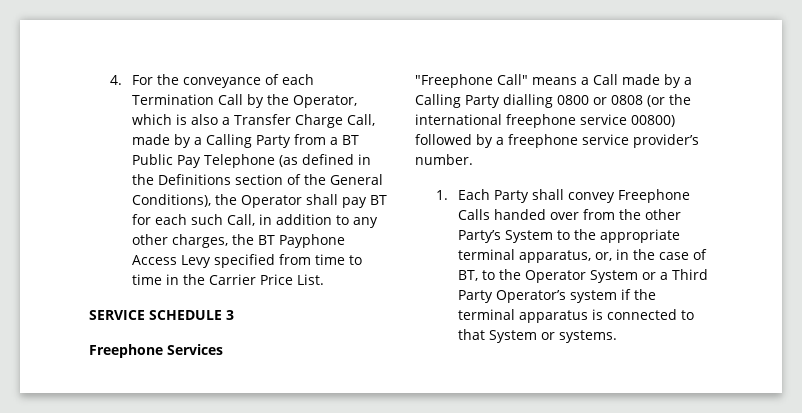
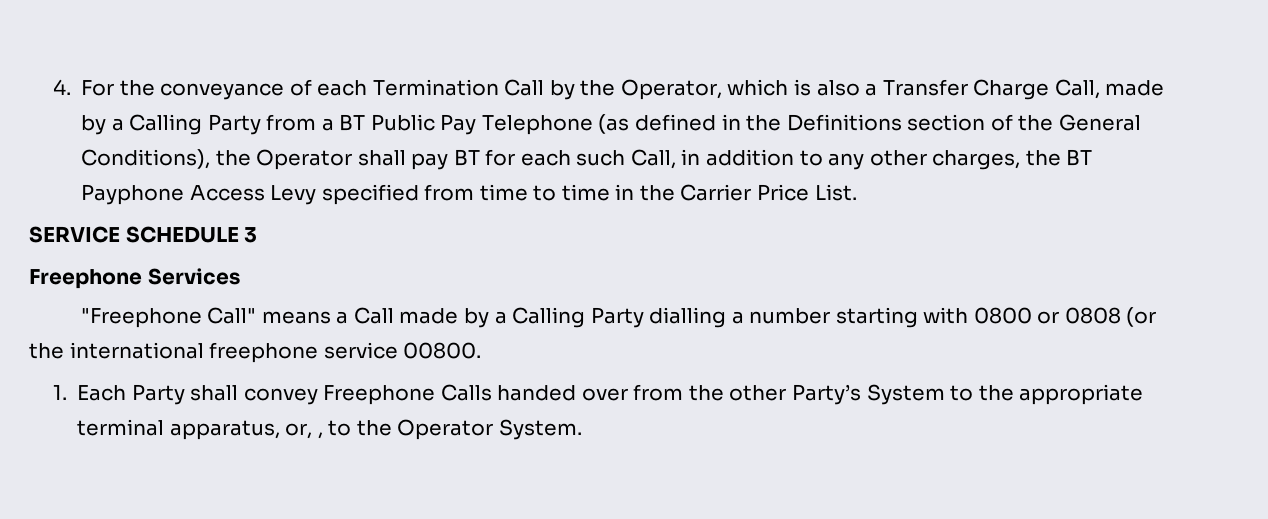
(553, 101) none -> [731,307,969,328] a number starting with
[631,115,675,127] [415,134,699,148] [415,154,473,165] 00800) followed by a freephone service provider’s number. -> [403,342,482,359] 00800.
[615,249,707,260] [457,269,708,283] [457,289,656,303] [457,309,694,323] [457,329,617,343] in the case of BT, to the Operator System or a Third Party Operator’s system if the terminal apparatus is connected to that System or systems. -> [317,419,582,440] , to the Operator System.

